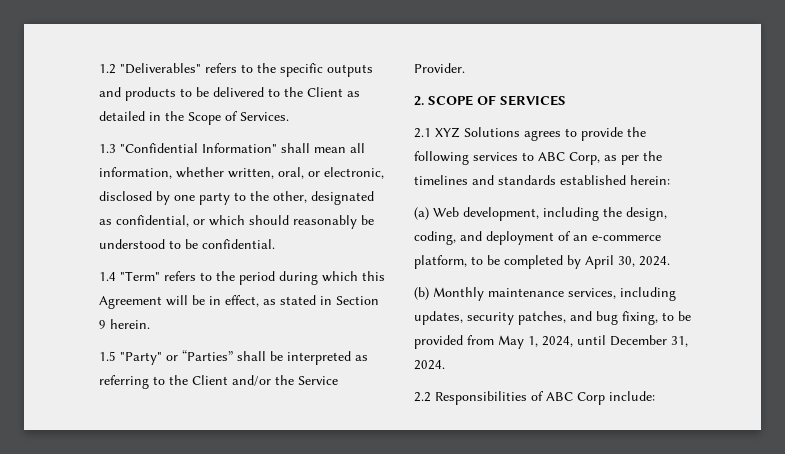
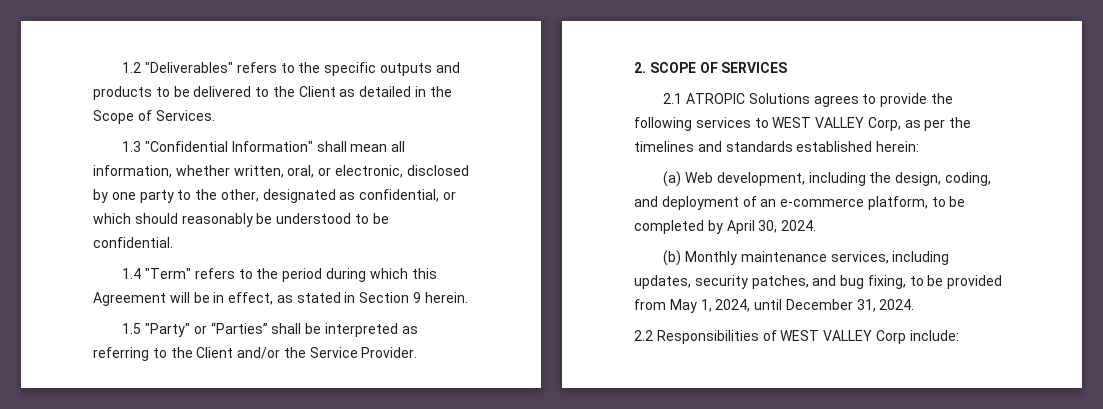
[435,127,460,138] XYZ -> [686,93,746,104] ATROPIC
[538,152,565,161] ABC -> [772,117,865,128] WEST VALLEY
[546,392,573,401] ABC -> [780,330,873,341] WEST VALLEY

